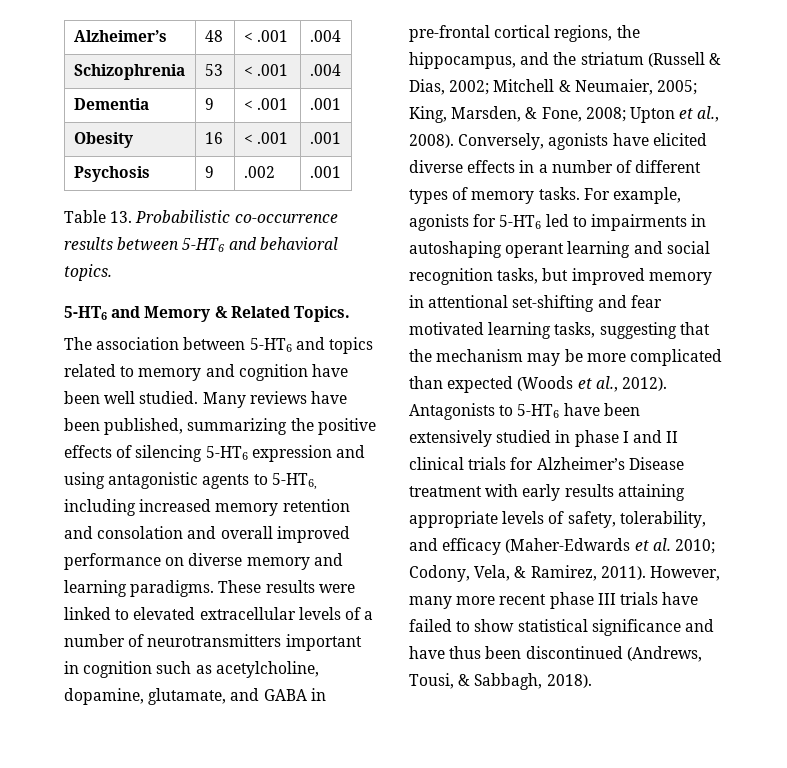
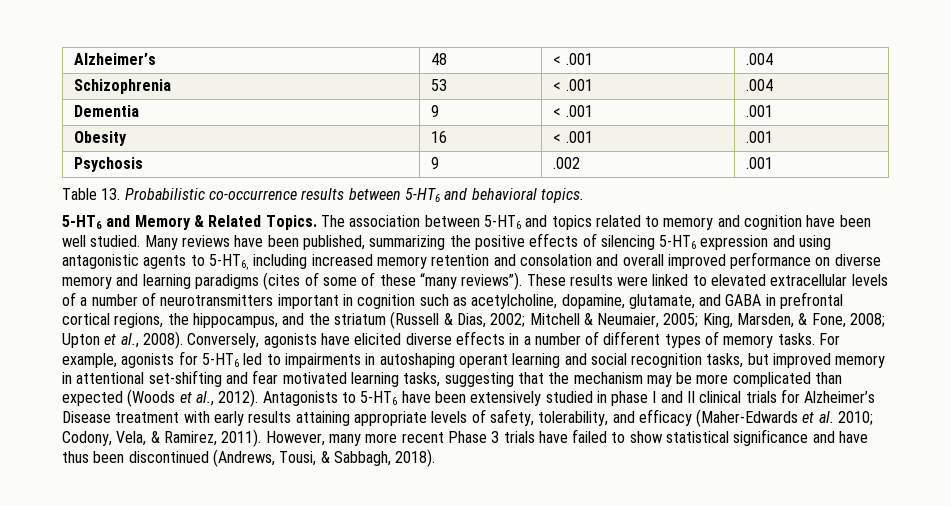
(350, 314) // -> (317, 222) none
[130,580,215,597] paradigms. -> [194,272,523,290] paradigms (cites of some of these “many reviews”).
[409,25,490,42] pre-frontal -> [780,292,844,309] prefrontal
[549,592,616,609] phase III -> [447,431,500,443] Phase 3

